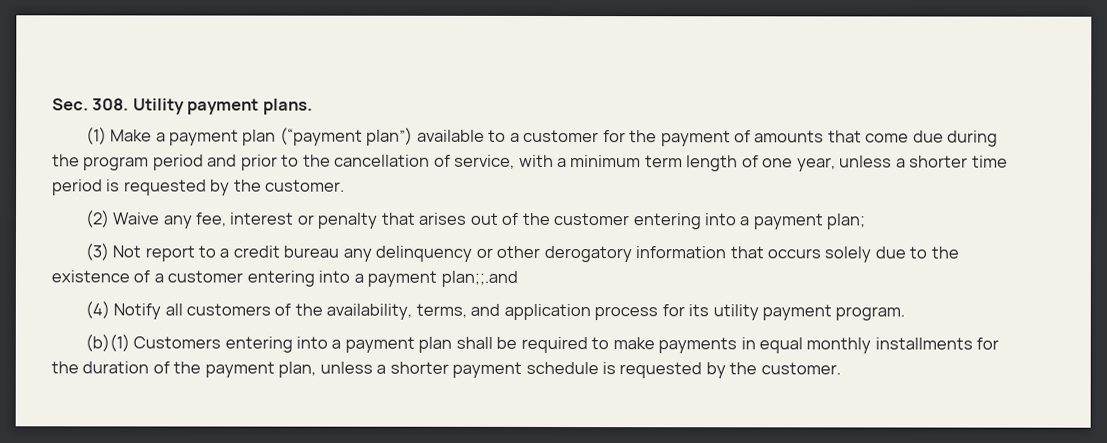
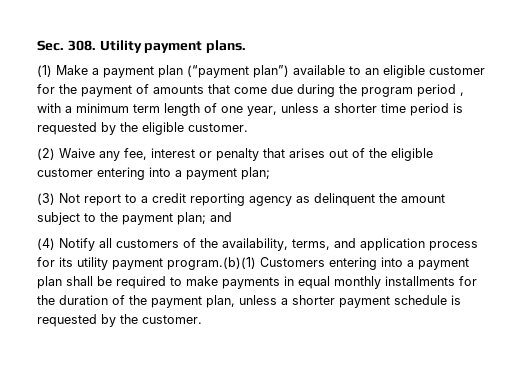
[509,132,520,142] a -> [365,65,425,78] an eligible
[207,154,516,171] and prior to the cancellation of service, -> [460,92,464,96] ,
(262, 185) none -> [142,122,184,135] eligible
(551, 218) none -> [391,148,433,161] eligible
[283,245,959,263] [51,270,518,287] bureau any delinquency or other derogatory information that occurs solely due to the existence of a customer entering into a payment plan;;.and -> [190,193,445,206] [37,212,232,225] reporting agency as delinquent the amount subject to the payment plan; and
[835,306,906,321] [84,334,130,352] program. // (b)(1) -> [167,257,256,270] program.(b)(1)

